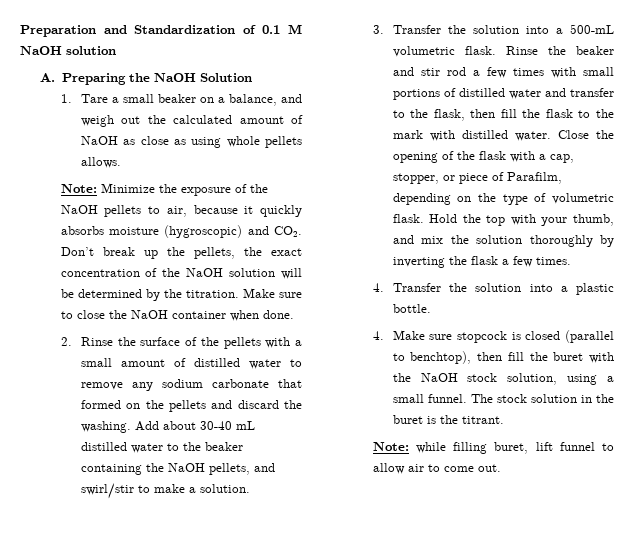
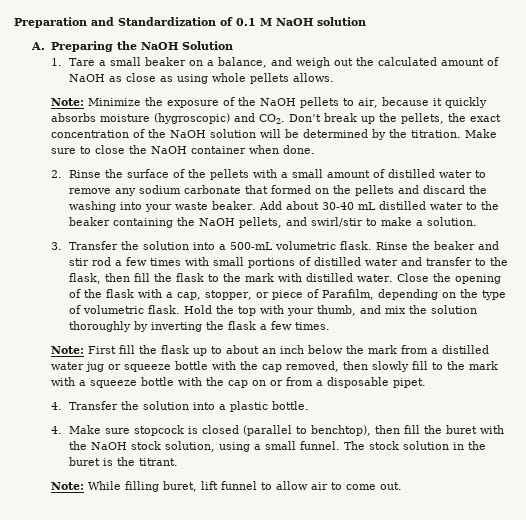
[80,421,131,433] washing. -> [69,201,257,212] washing into your waste beaker.
(571, 261) none -> [50,345,489,356] [50,361,498,372] [50,377,426,388] // Note: First fill the flask up to about an inch below the mark from a distilled water jug or squeeze bottle with the cap removed, then slowly fill to the mark with a squeeze bottle with the cap on or from a disposable pipet.
[415,442,446,453] while -> [87,481,121,490] While

